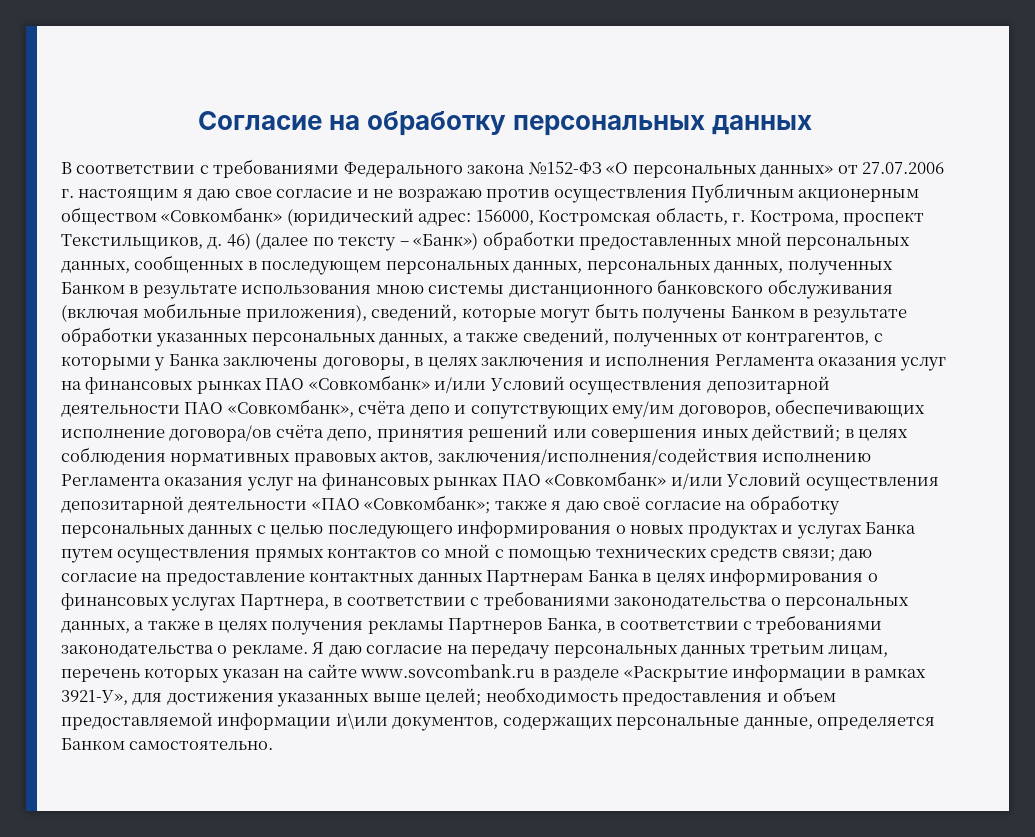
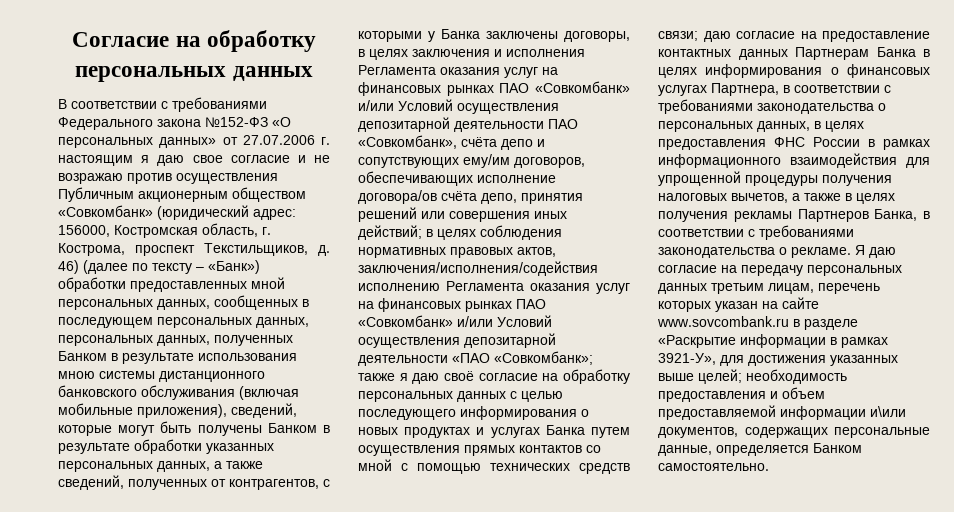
(130, 627) none -> [814,121,864,132] [658,137,930,150] [658,153,930,168] [658,171,892,186] [658,193,788,203] в целях предоставления ФНС России в рамках информационного взаимодействия для упрощенной процедуры получения налоговых вычетов,

